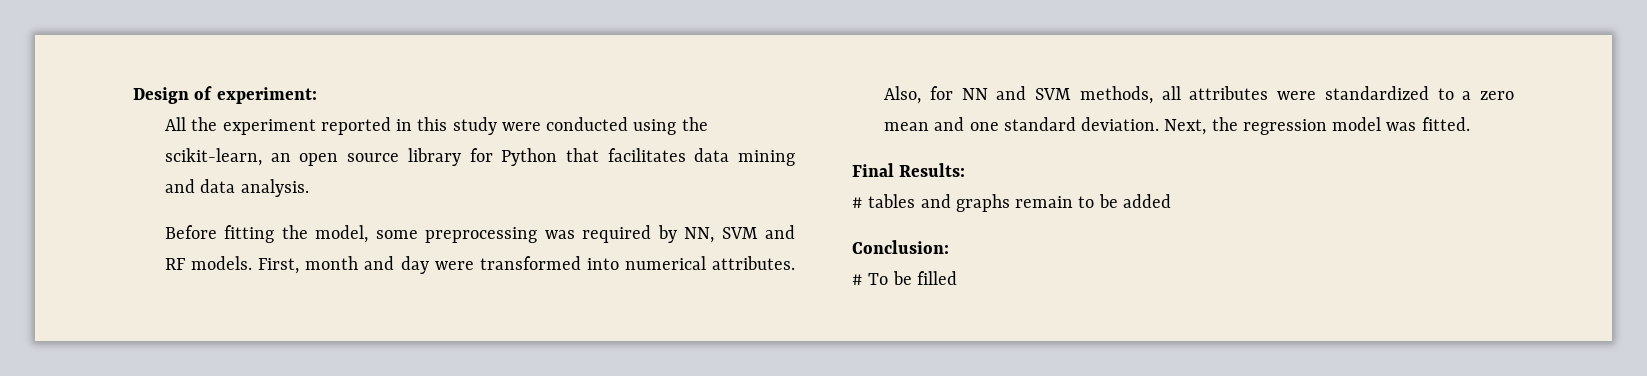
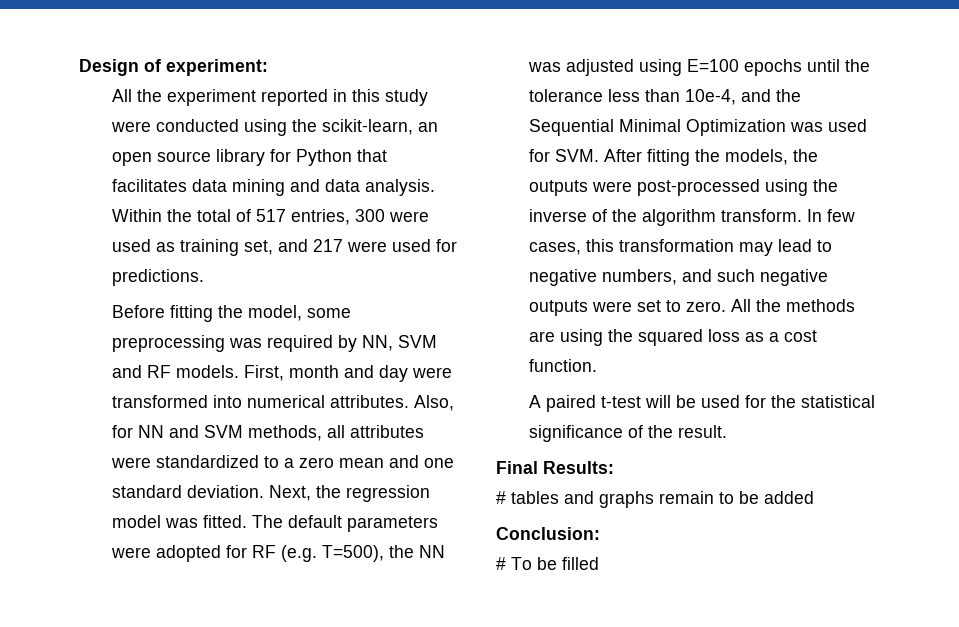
(309, 188) none -> [112,209,430,225] [112,239,458,256] [112,269,205,286] Within the total of 517 entries, 300 were used as training set, and 217 were used for predictions.
(1470, 124) none -> [252,515,439,532] [111,545,446,562] [528,59,871,76] [529,89,802,105] [529,119,868,136] [529,149,819,166] [529,179,839,196] [529,209,856,226] [529,239,833,256] [529,269,829,286] [529,299,856,316] [529,329,818,346] [529,359,598,372] [529,395,876,412] [529,425,728,442] The default parameters were adopted for RF (e.g. T=500), the NN was adjusted using E=100 epochs until the tolerance less than 10e-4, and the Sequential Minimal Optimization was used for SVM. After fitting the models, the outputs were post-processed using the inverse of the algorithm transform. In few cases, this transformation may lead to negative numbers, and such negative outputs were set to zero. All the methods are using the squared loss as a cost function. // A paired t-test will be used for the statistical significance of the result.

